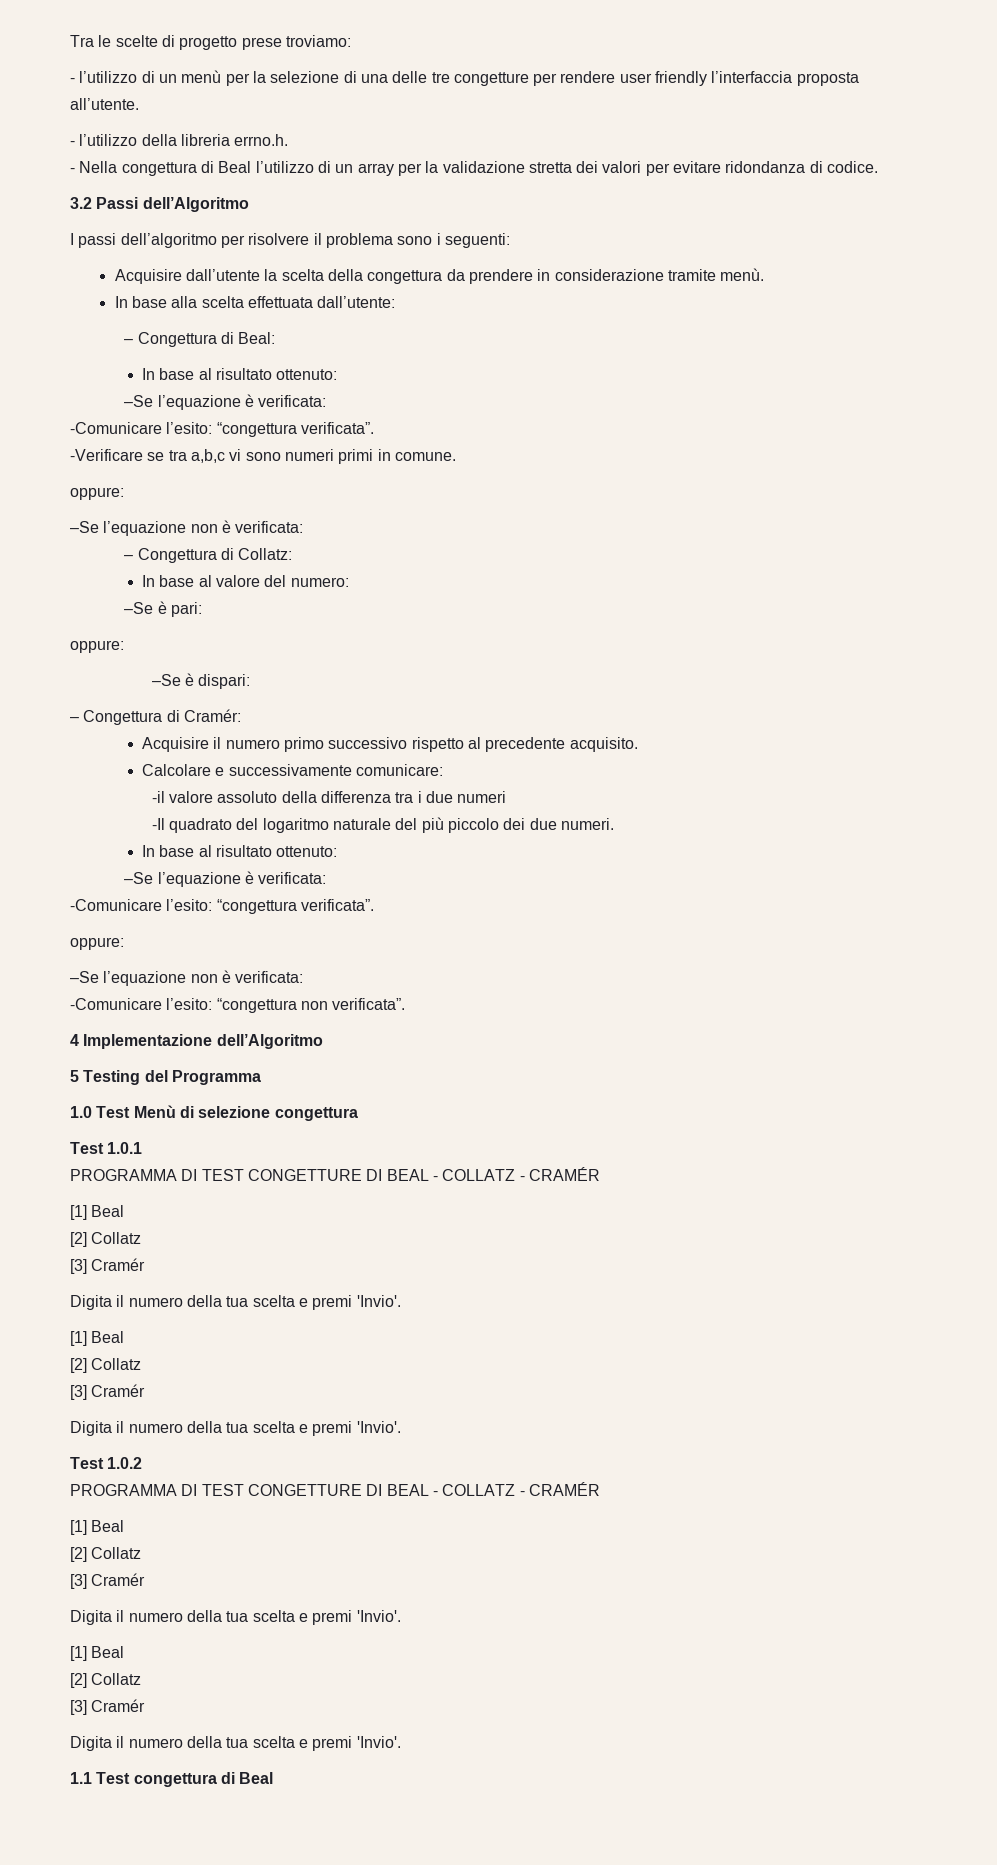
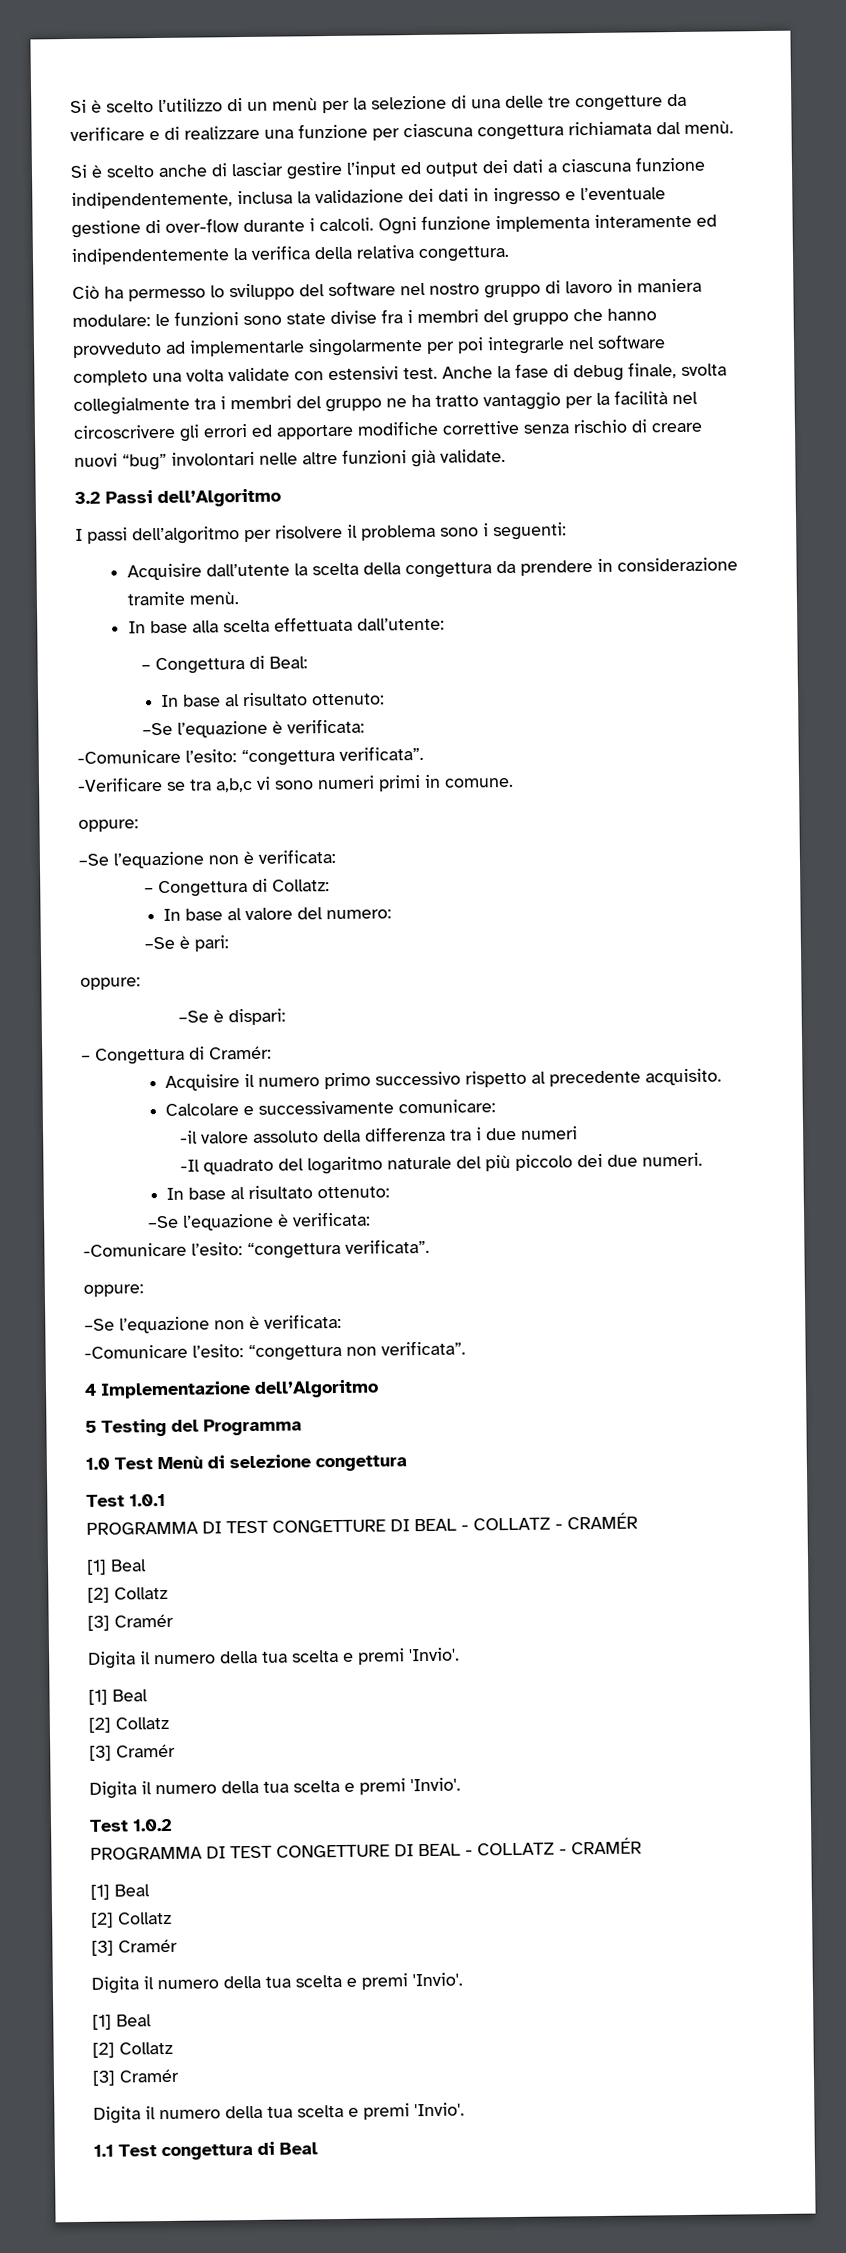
[70,35,351,50] [70,78,75,83] Tra le scelte di progetto prese troviamo: // - -> [70,99,154,113] Si è scelto
[533,71,859,86] [70,98,139,110] [70,134,289,146] [70,161,879,176] per rendere user friendly l’interfaccia proposta all’utente. // - l’utilizzo della libreria errno.h. // - Nella congettura di Beal l’utilizzo di un array per la validazione stretta dei valori per evitare ridondanza di codice. -> [667,93,687,107] [70,120,734,141] [70,156,706,180] [71,187,666,209] [71,213,717,238] [71,245,510,265] [72,278,702,302] [72,308,657,327] [72,334,666,358] [73,362,727,386] [73,390,698,415] [73,419,703,442] [74,449,506,471] da verificare e di realizzare una funzione per ciascuna congettura richiamata dal menù. // Si è scelto anche di lasciar gestire l’input ed output dei dati a ciascuna funzione indipendentemente, inclusa la validazione dei dati in ingresso e l’eventuale gestione di over-flow durante i calcoli. Ogni funzione implementa interamente ed indipendentemente la verifica della relativa congettura. // Ciò ha permesso lo sviluppo del software nel nostro gruppo di lavoro in maniera modulare: le funzioni sono state divise fra i membri del gruppo che hanno provveduto ad implementarle singolarmente per poi integrarle nel software completo una volta validate con estensivi test. Anche la fase di debug finale, svolta collegialmente tra i membri del gruppo ne ha tratto vantaggio per la facilità nel circoscrivere gli errori ed apportare modifiche correttive senza rischio di creare nuovi “bug” involontari nelle altre funzioni già validate.

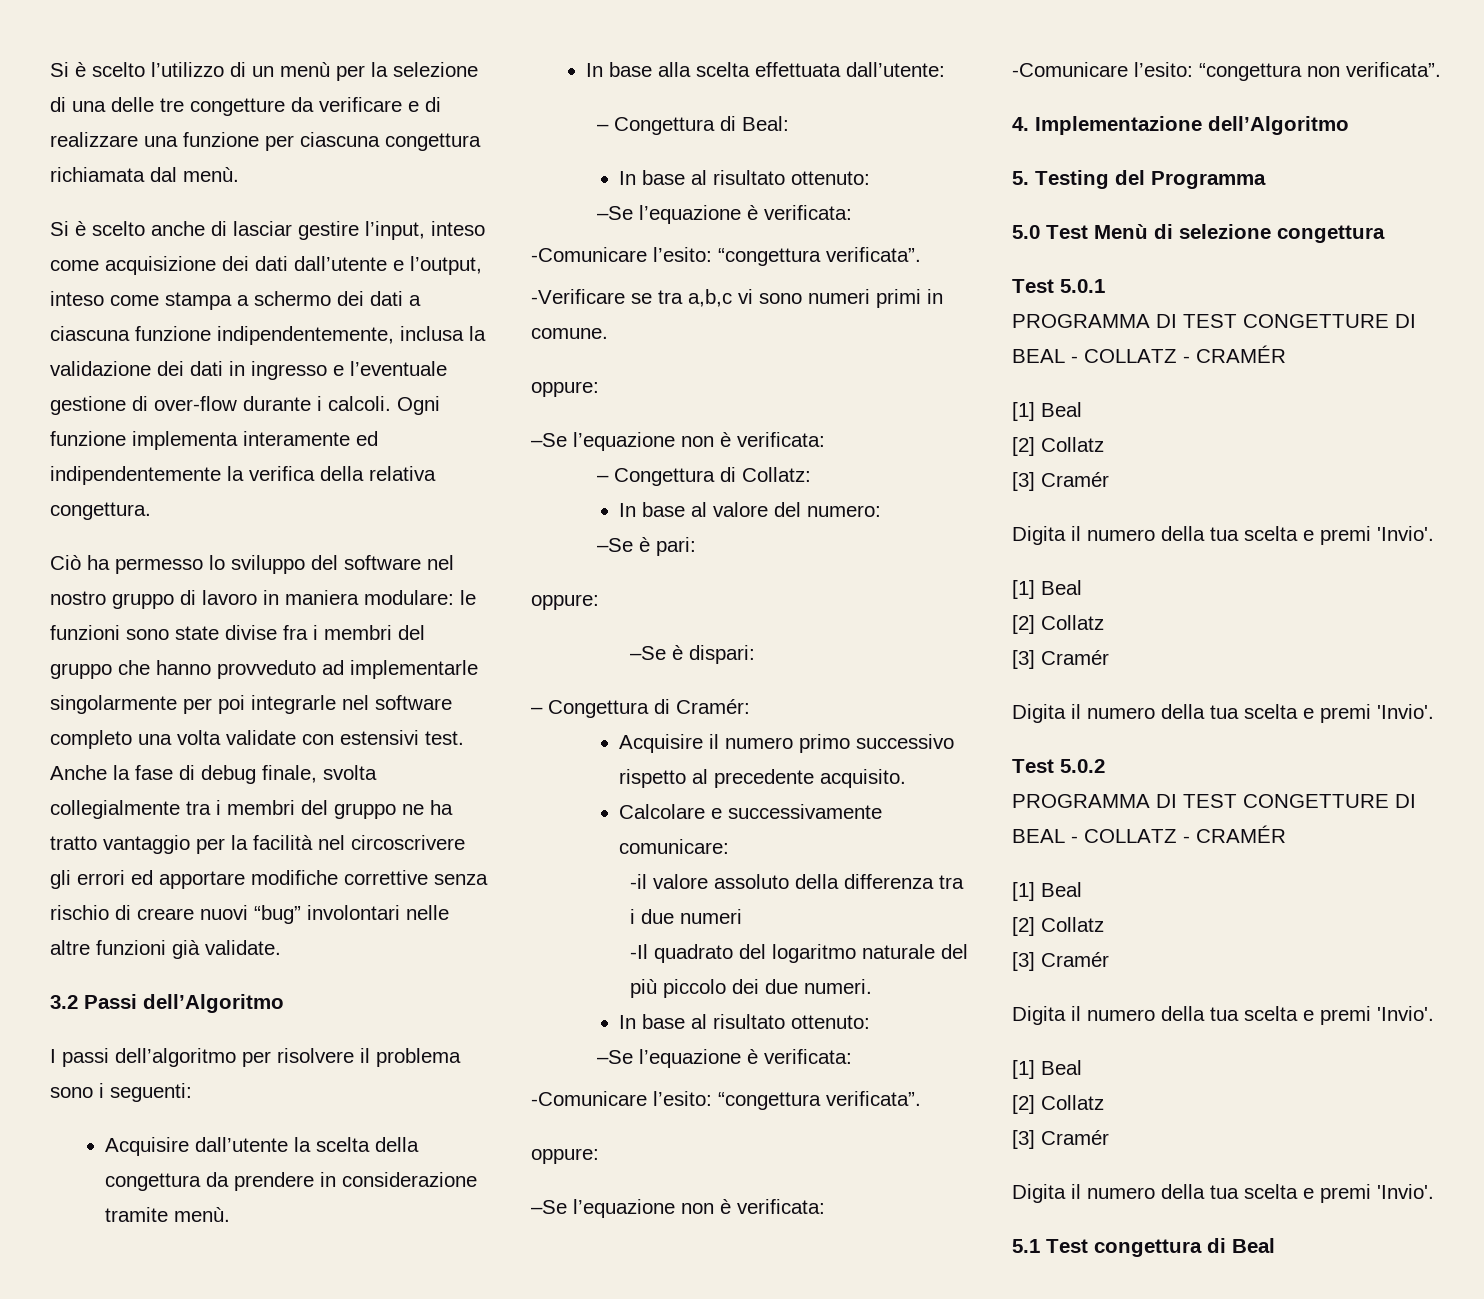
[346,161,479,178] l’input ed output -> [365,221,485,240] [50,256,482,275] [50,291,331,310] l’input, inteso come acquisizione dei dati dall’utente e l’output, inteso come stampa a schermo
[84,1383,97,1396] 4 -> [1012,117,1029,131] 4.
[85,1420,97,1433] 5 -> [1012,171,1029,185] 5.
[85,1457,110,1470] 1.0 -> [1012,225,1040,239] 5.0
[129,1493,166,1507] 1.0.1 -> [1060,279,1105,293] 5.0.1
[132,1818,173,1832] 1.0.2 -> [1060,759,1105,773] 5.0.2
[93,2144,114,2157] 1.1 -> [1012,1239,1040,1253] 5.1

